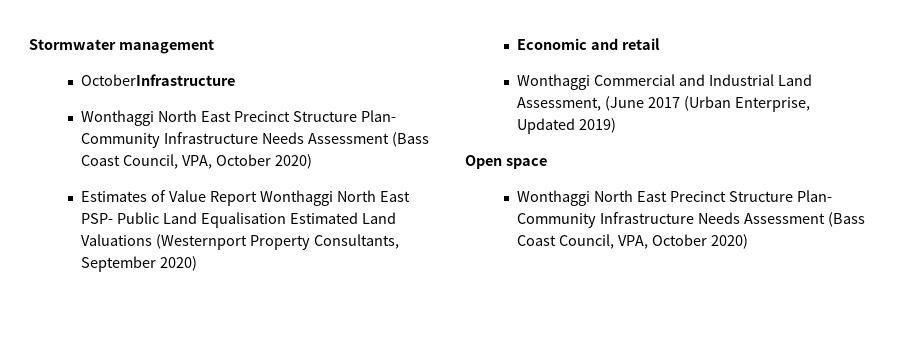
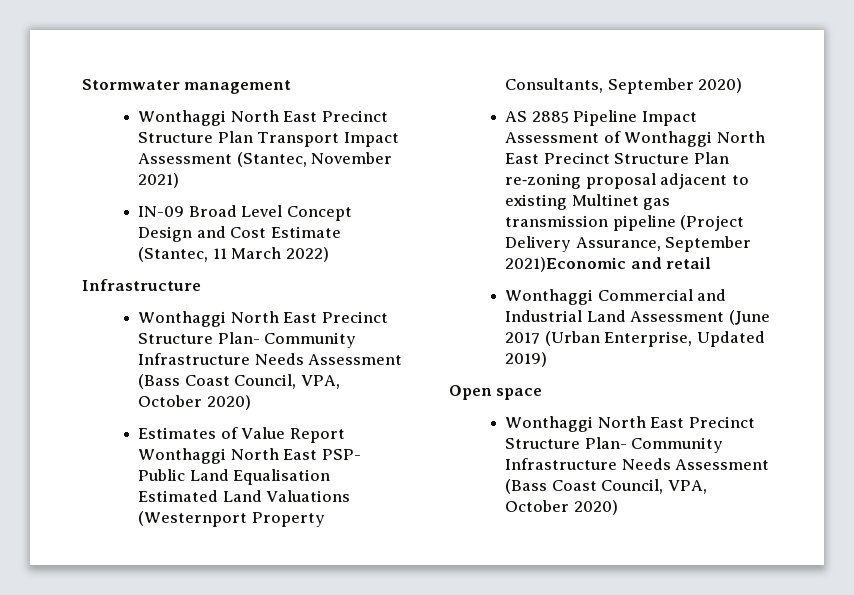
[81,74,236,86] OctoberInfrastructure -> [138,110,388,126] [138,131,399,147] [138,152,393,167] [138,173,180,188] [138,205,352,221] [138,226,341,242] [138,247,329,262] [82,279,201,291] Wonthaggi North East Precinct Structure Plan Transport Impact Assessment (Stantec, November 2021) // IN-09 Broad Level Concept Design and Cost Estimate (Stantec, 11 March 2022) // Infrastructure
[517,38,588,50] Economic -> [505,110,697,126] [505,131,765,147] [505,152,729,164] [505,173,749,189] [505,194,671,210] [505,215,745,231] [505,236,752,252] [505,257,627,272] AS 2885 Pipeline Impact Assessment of Wonthaggi North East Precinct Structure Plan re‐zoning proposal adjacent to existing Multinet gas transmission pipeline (Project Delivery Assurance, September 2021)Economic
[517,97,602,111] Assessment, -> [630,311,725,322] Assessment

